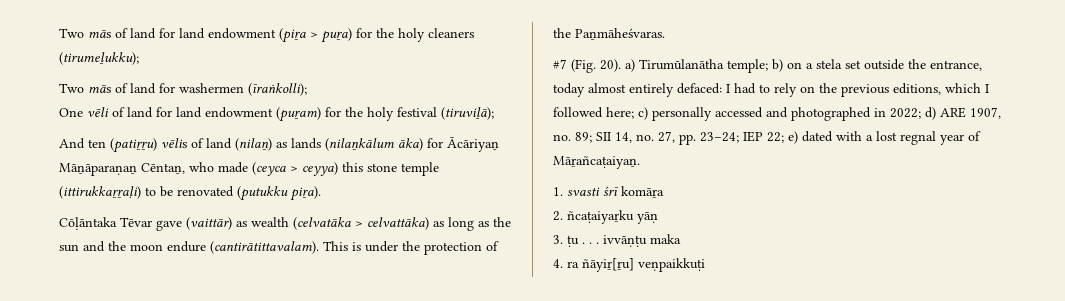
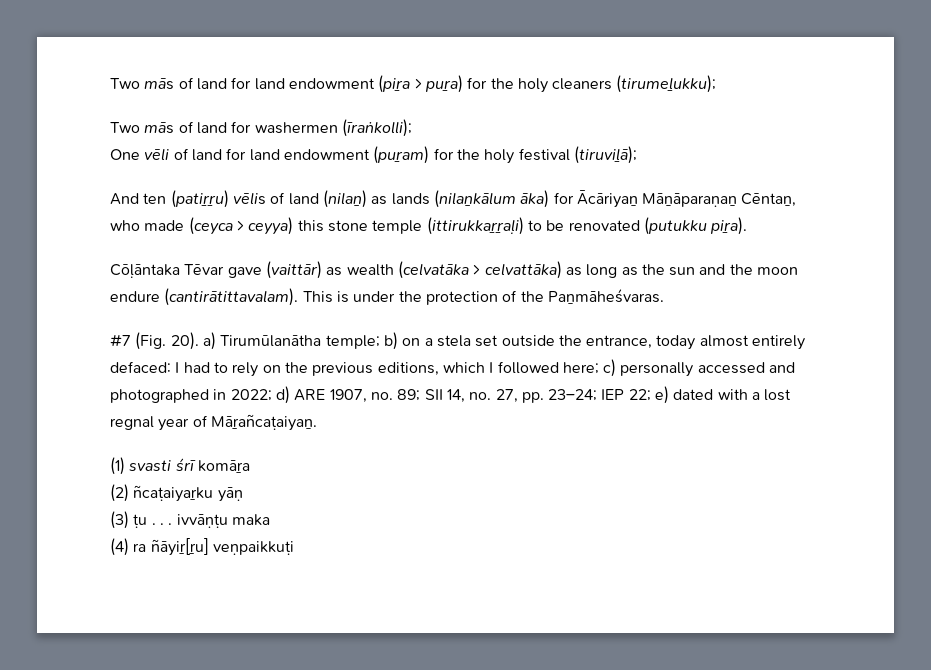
[553,187,563,196] 1. -> [110,457,125,475] (1)
[553,211,563,221] 2. -> [110,484,129,502] (2)
[553,235,563,244] 3. -> [110,511,129,529] (3)
[553,259,563,268] 4. -> [110,538,129,556] (4)

